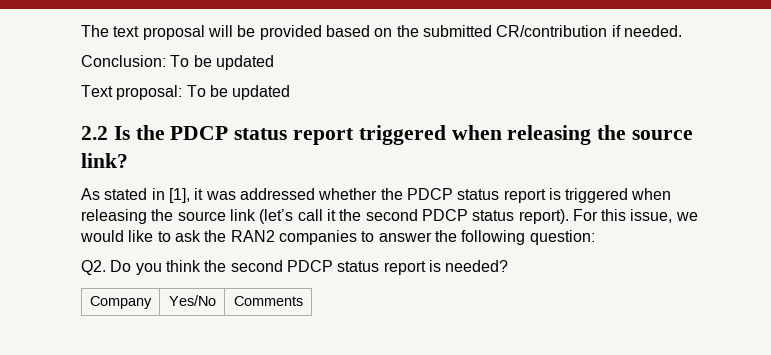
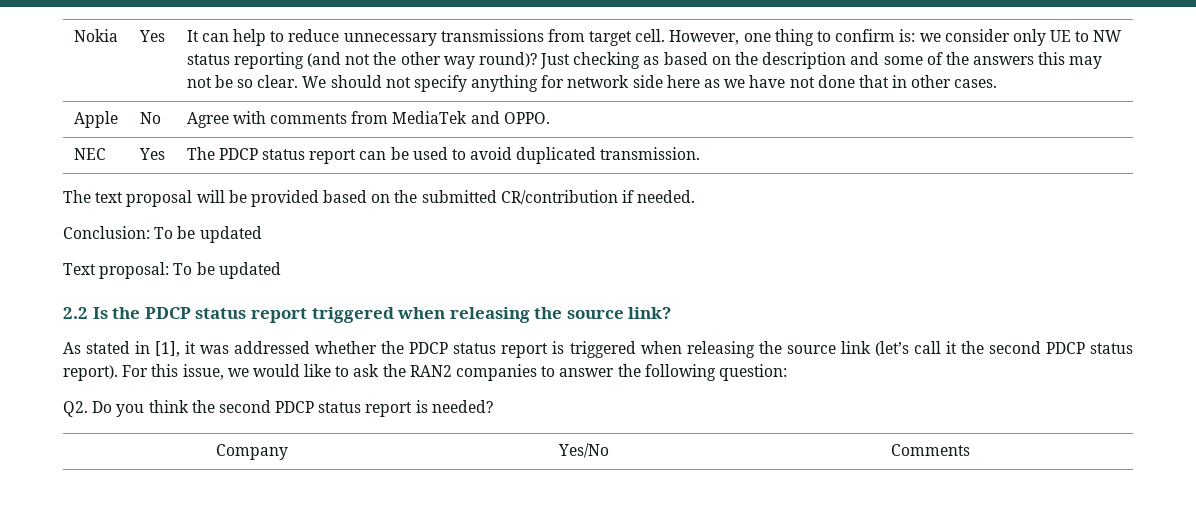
(81, 31) none -> [73,29,118,42] [138,30,165,42] [186,29,1123,46] [186,52,1103,69] [186,75,998,92] [73,111,118,128] [139,112,161,124] [186,111,550,128] [73,148,106,160] [138,148,165,160] [186,147,701,164] Nokia | Yes | It can help to reduce unnecessary transmissions from target cell. However, one thing to confirm is: we consider only UE to NW status reporting (and not the other way round)? Just checking as based on the description and some of the answers this may not be so clear. We should not specify anything for network side here as we have not done that in other cases. // Apple | No | Agree with comments from MediaTek and OPPO. // NEC | Yes | The PDCP status report can be used to avoid duplicated transmission. //

